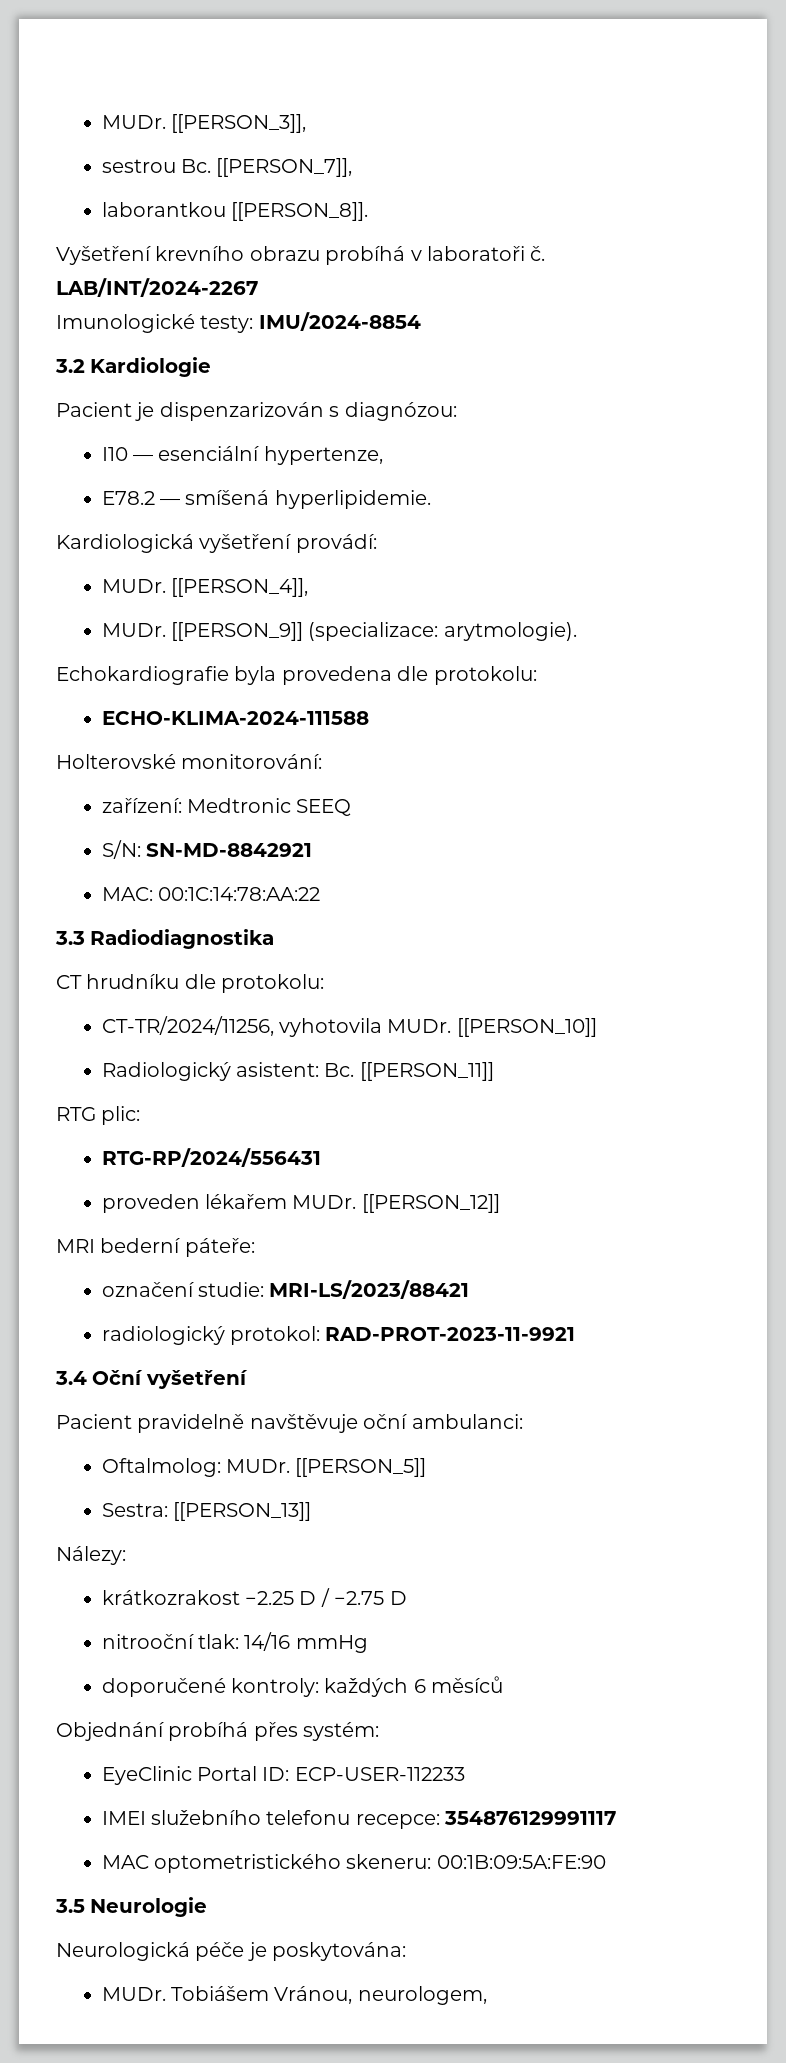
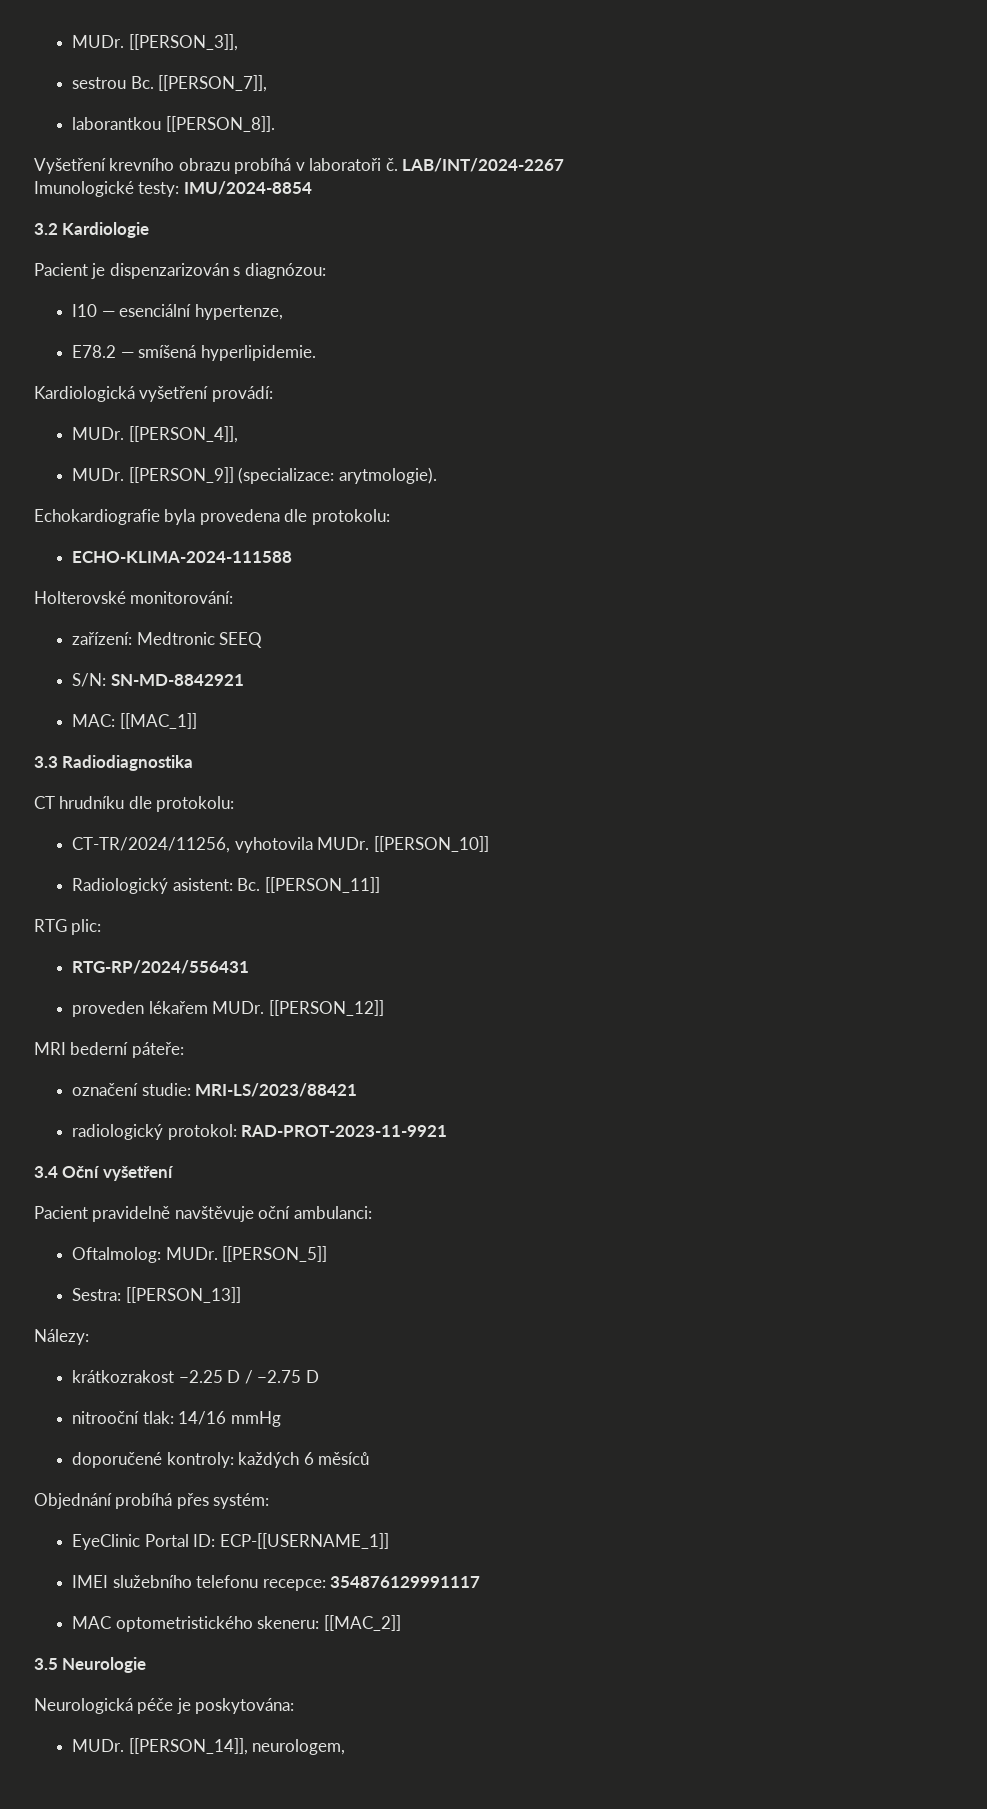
[157,887,320,901] 00:1C:14:78:AA:22 -> [119,713,197,729] [[MAC_1]]
[294,1767,465,1781] ECP-USER-112233 -> [219,1533,389,1549] ECP-[[USERNAME_1]]
[436,1855,606,1869] 00:1B:09:5A:FE:90 -> [323,1615,401,1631] [[MAC_2]]
[170,1986,353,2004] Tobiášem Vránou, -> [128,1738,248,1755] [[PERSON_14]],

